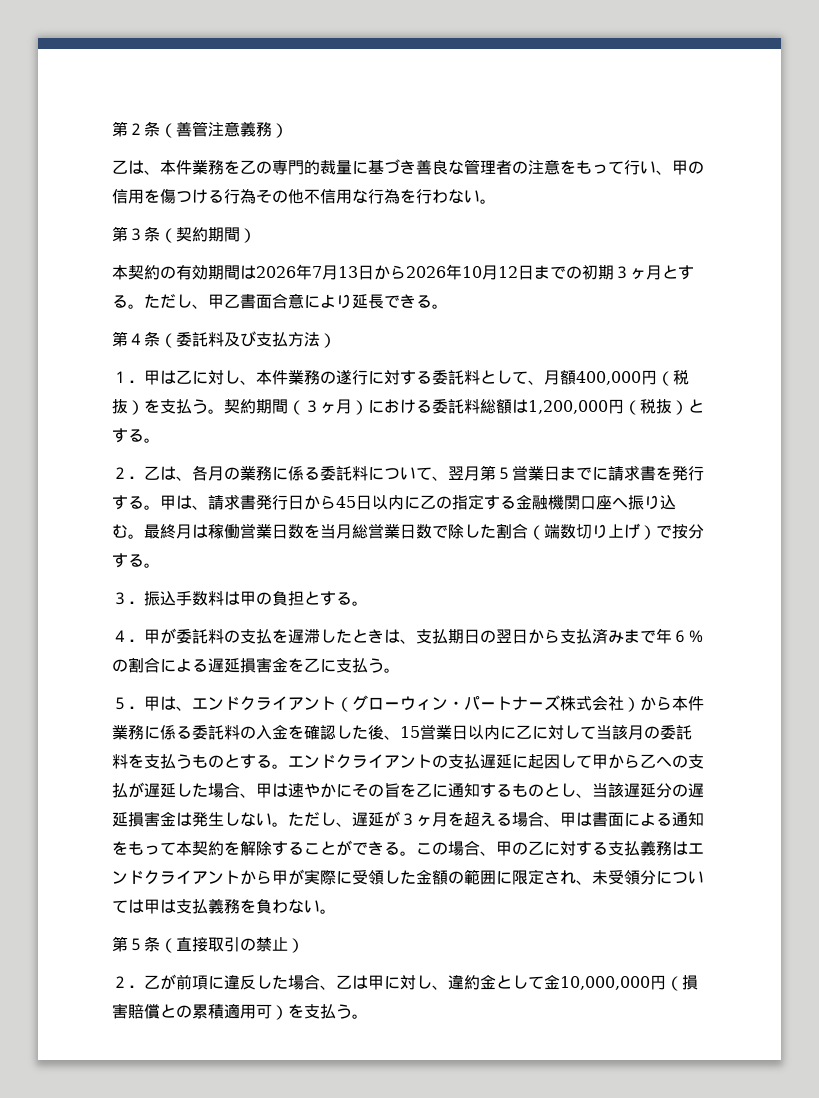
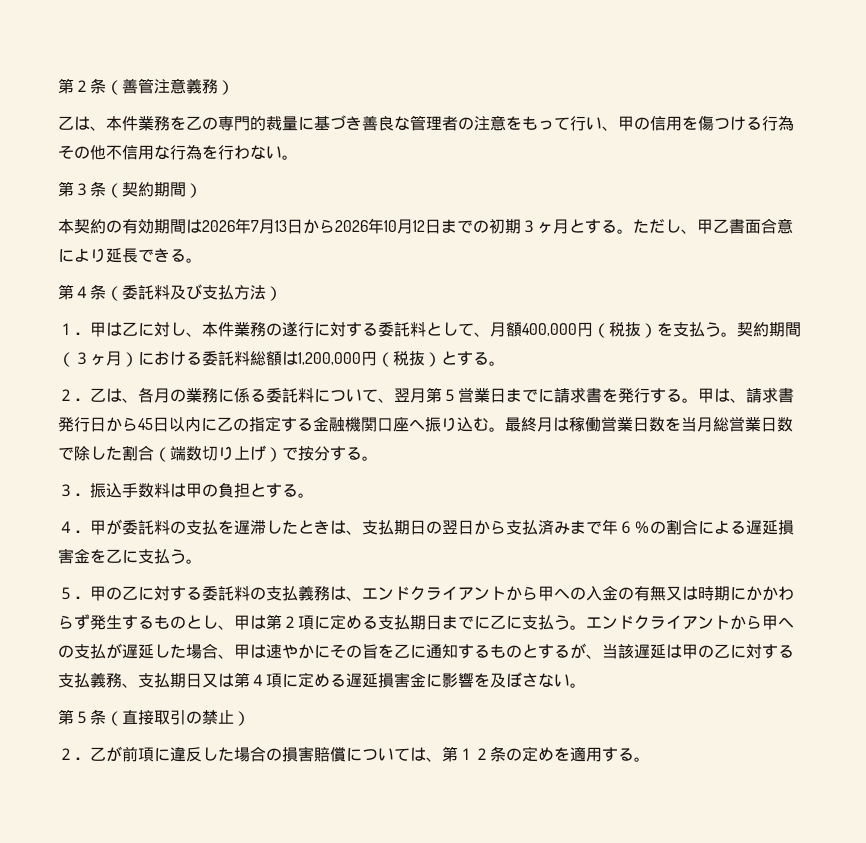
(160, 703) none -> [106,585,330,601] の乙に対する委託料の支払義務
[336,695,704,712] [112,724,692,740] [112,754,272,769] （グローウィン・パートナーズ株式会社）から本件業務に係る委託料の入金を確認した後、15営業日以内に乙に対して当該月の委託料を支払うものとする -> [506,586,794,601] [58,614,570,630] から甲への入金の有無又は時期にかかわらず発生するものとし、甲は第２項に定める支払期日までに乙に支払う
[432,754,656,769] の支払遅延に起因して甲から乙 -> [730,615,778,630] から甲
[560,783,576,797] し -> [538,643,586,659] するが
[656,783,704,798] [112,811,704,827] [112,840,496,856] 分の遅延損害金は発生しない。ただし、遅延が３ヶ月を超える場合、甲は書面による通知をもって本契約を解除することができる。この場合、 -> [666,644,682,658] は
[672,841,704,855] [112,869,704,885] [112,898,288,914] はエンドクライアントから甲が実際に受領した金額の範囲に限定され、未受領分については甲は支払義務を負わ -> [122,672,538,688] 、支払期日又は第４項に定める遅延損害金に影響を及ぼさ
[320,975,698,991] [112,1003,352,1020] 、乙は甲に対し、違約金として金10,000,000円（損害賠償との累積適用可）を支払う -> [266,746,634,762] の損害賠償については、第１２条の定めを適用する

